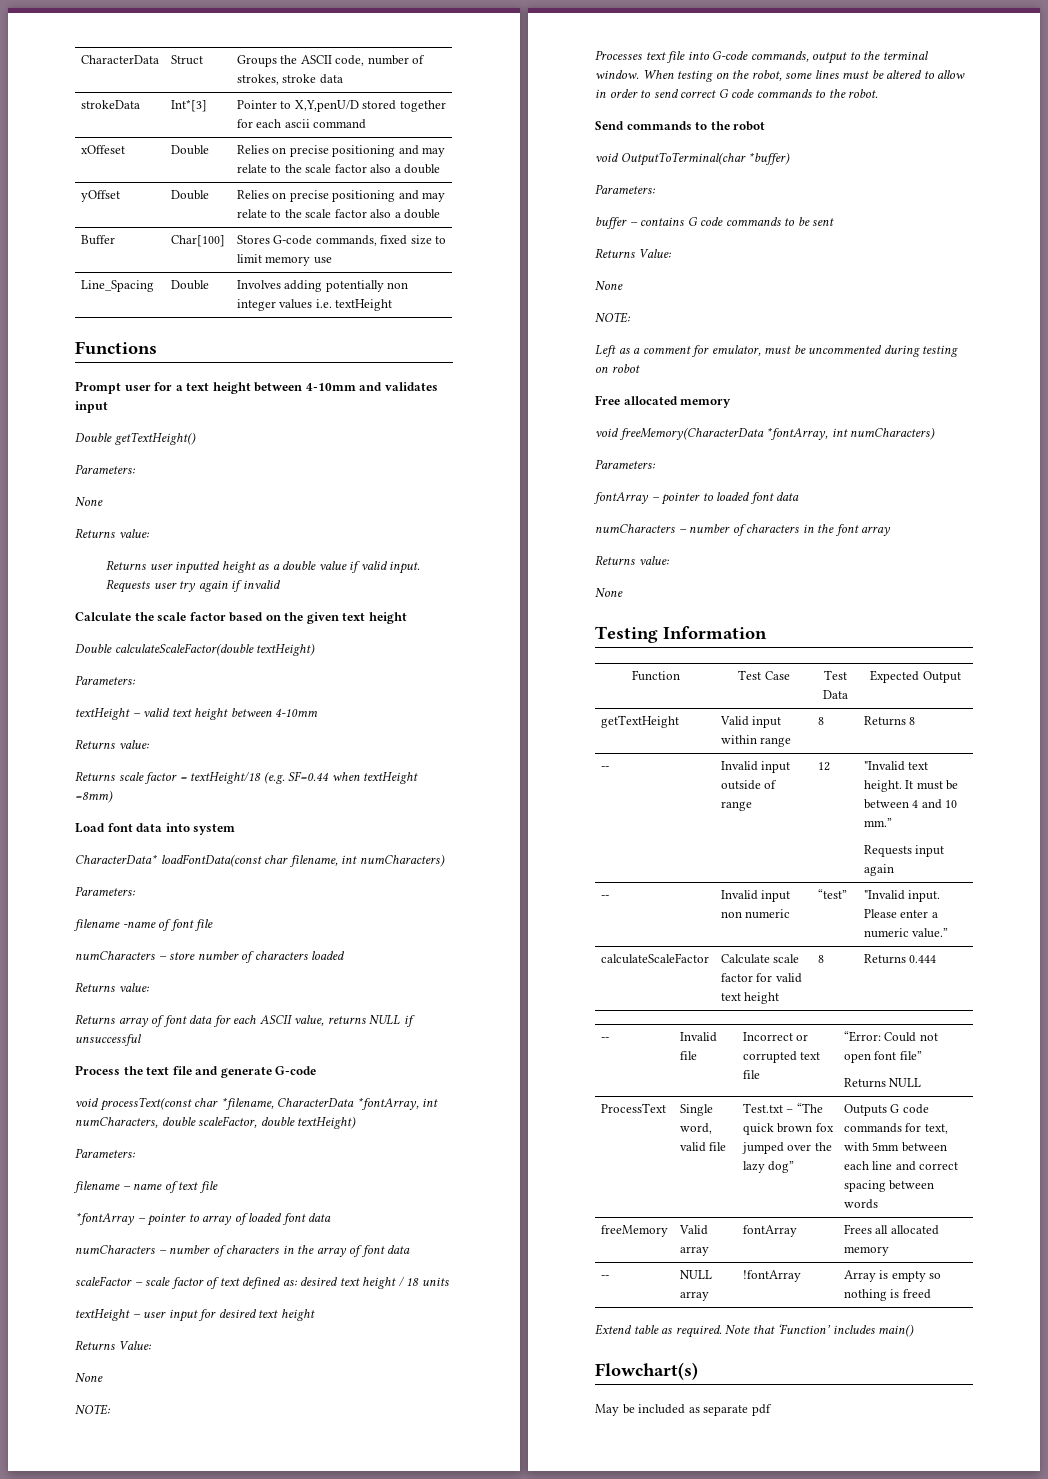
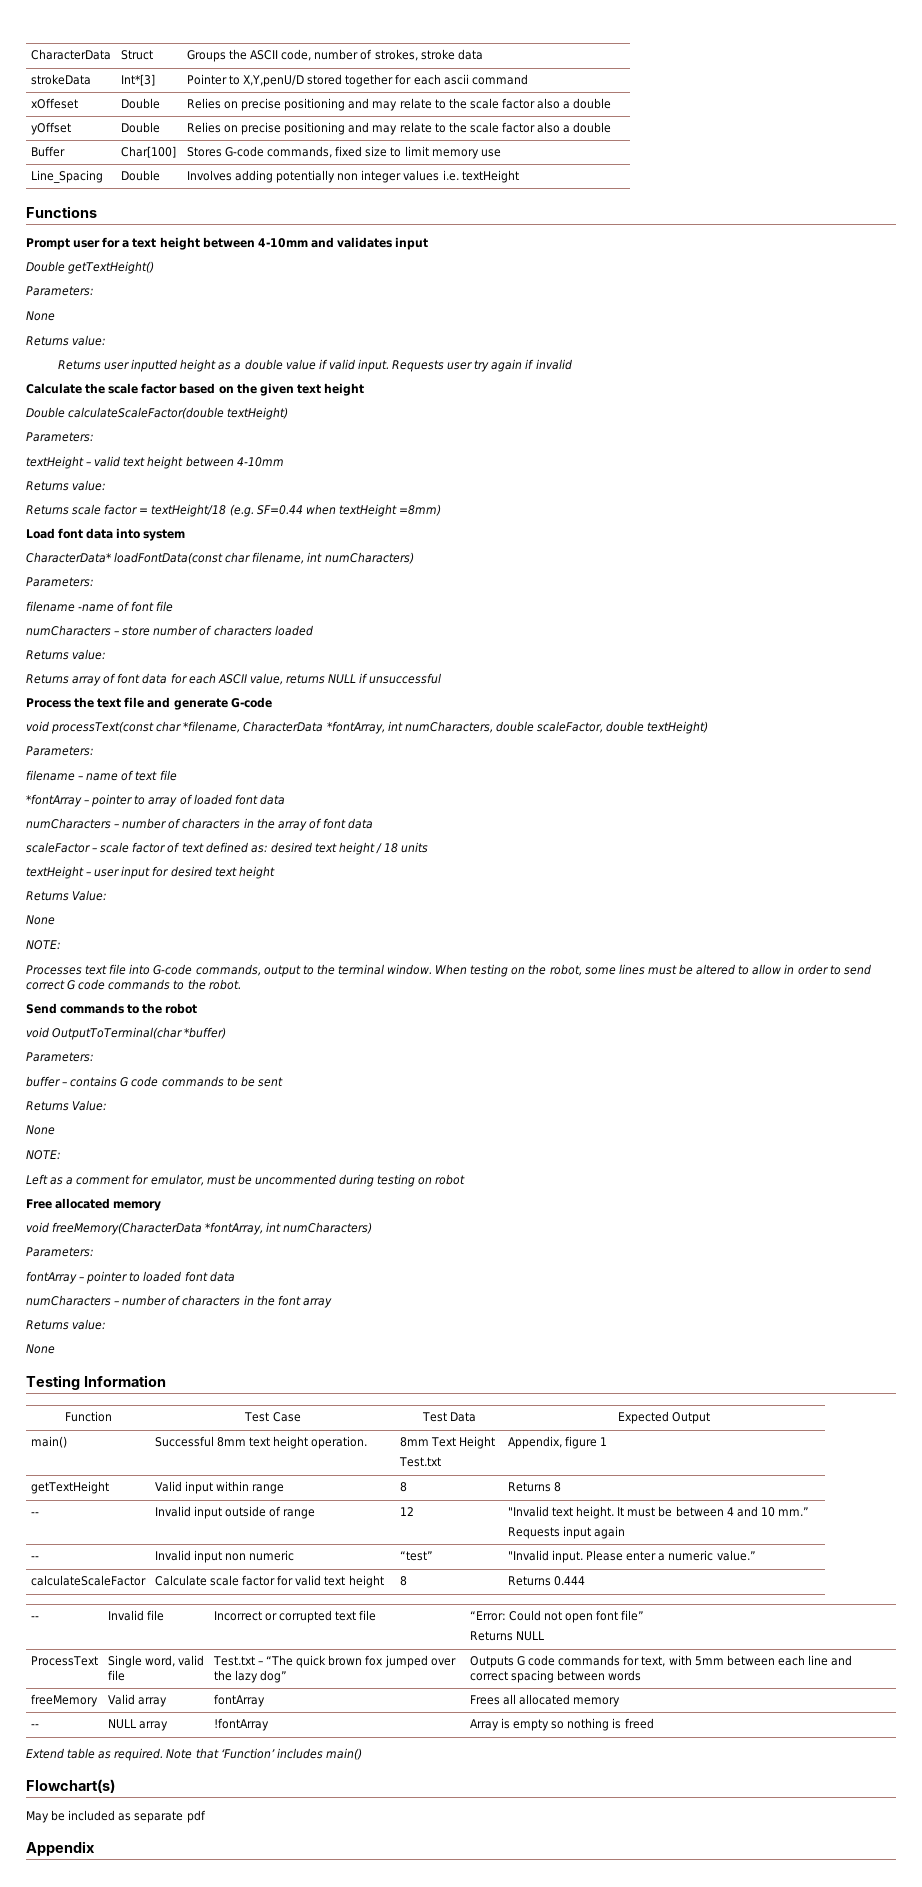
(961, 677) none -> [30,1436,67,1448] [154,1436,368,1449] [399,1436,496,1449] [398,1457,441,1467] [507,1436,608,1449] // main() | Successful 8mm text height operation. | 8mm Text Height // Test.txt | Appendix, figure 1
(772, 1410) none -> [26,1841,95,1856] // Appendix

